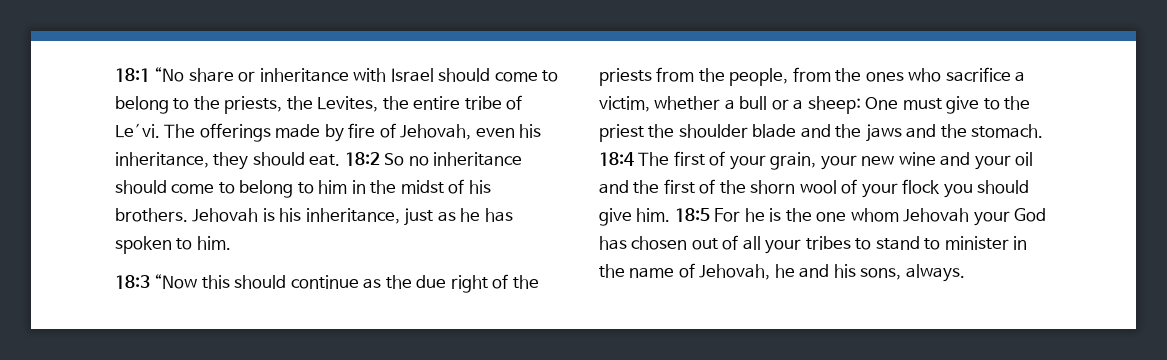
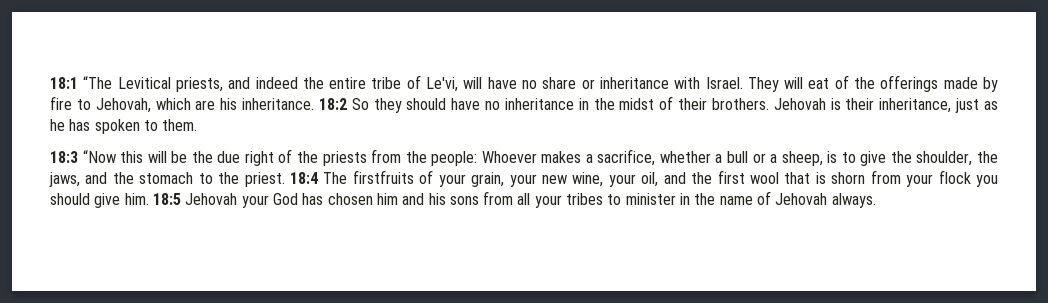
[154,67,559,82] [115,95,523,114] [115,123,542,142] [115,152,523,170] [115,180,348,198] “No share or inheritance with Israel should come to belong to the priests, the Levites, the entire tribe of Le′vi. The offerings made by fire of Jehovah, even his inheritance, they should eat. 18:2 So no inheritance should come to belong to him -> [83,75,998,92] [50,96,574,113] “The Levitical priests, and indeed the entire tribe of Le′vi, will have no share or inheritance with Israel. They will eat of the offerings made by fire to Jehovah, which are his inheritance. 18:2 So they should have no inheritance
[468,180,491,194] his -> [678,98,708,110] their
[279,208,302,222] his -> [845,98,875,110] their
[196,236,231,250] him. -> [162,119,198,131] them.
[234,275,382,289] should continue as -> [147,151,188,163] will be
[729,67,1026,86] [599,96,650,112] people, from the ones who sacrifice a victim, -> [431,149,656,166] people: Whoever makes a sacrifice,
[807,96,1031,114] [599,124,1044,142] sheep: One must give to the priest the shoulder blade and the jaws and the stomach. -> [781,151,999,166] [49,172,285,187] sheep, is to give the shoulder, the jaws, and the stomach to the priest.
[673,151,705,166] first -> [352,170,414,184] firstfruits
[898,152,1033,170] [599,179,858,194] wine and your oil and the first of the shorn wool of -> [572,170,901,187] wine, your oil, and the first wool that is shorn from
[714,208,899,222] For he is the one whom -> (181, 199) none
[691,235,739,250] out of -> [376,191,514,205] him and his sons from
[875,236,941,250] stand to -> (622, 199) none
[699,264,902,280] Jehovah, he and his sons, -> [775,193,828,205] Jehovah

